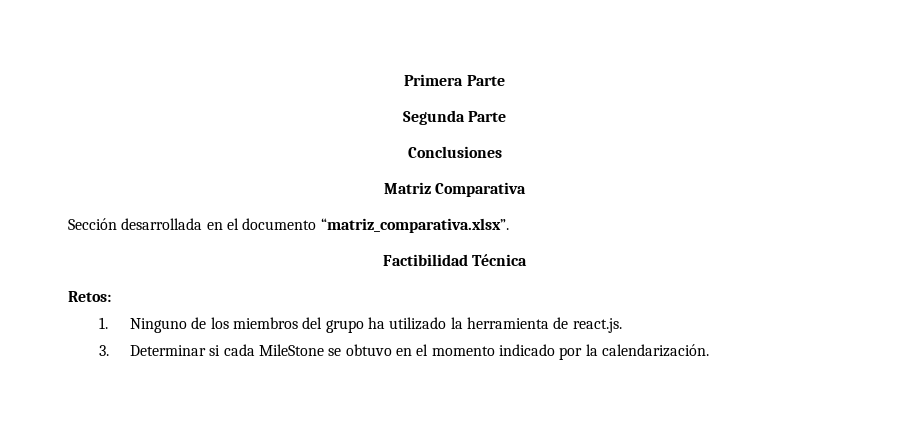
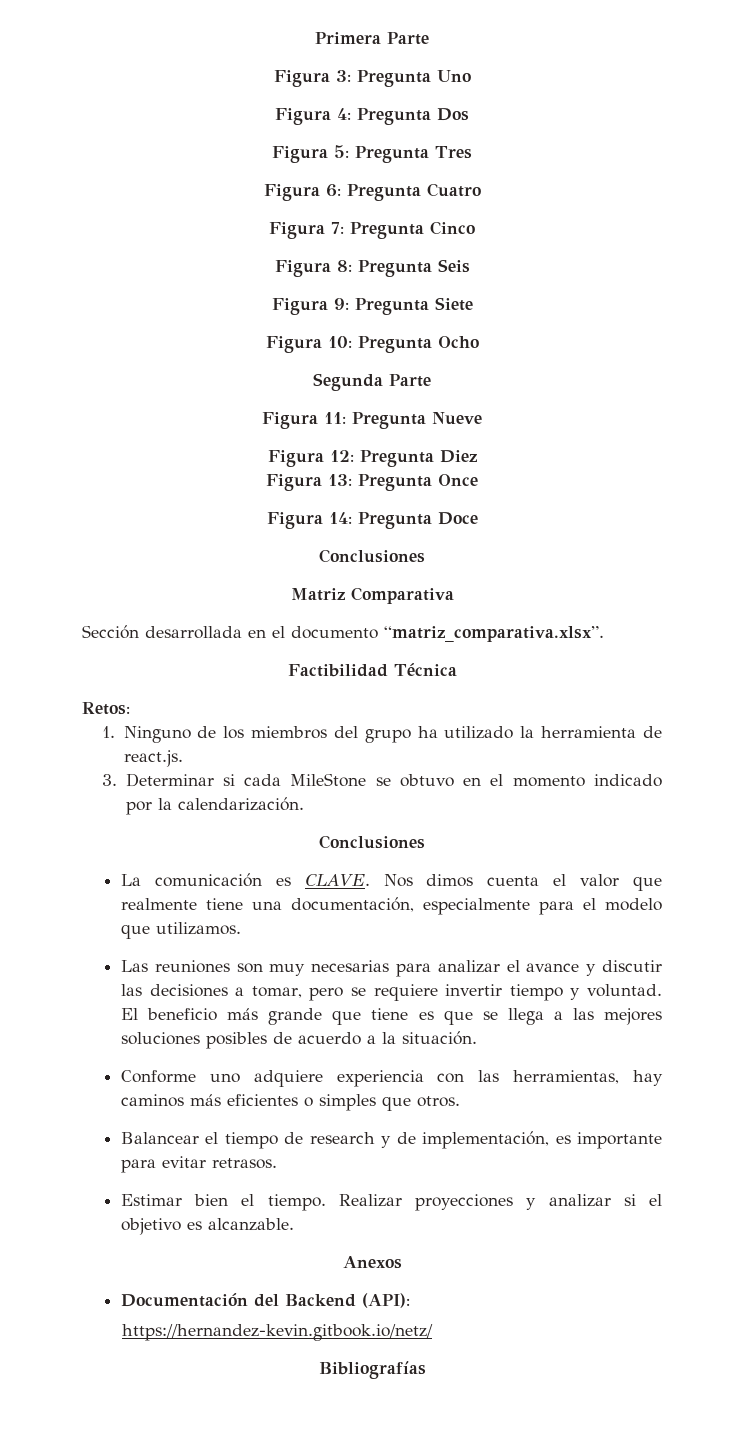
[402,110,507,125] Segunda Parte -> [273,70,471,87] [275,108,469,125] [272,145,473,163] [263,183,481,201] [269,221,475,239] [274,259,470,277] [271,297,473,315] [265,336,479,353] [313,373,431,391] [262,412,482,429] [267,450,477,467] [266,474,478,491] [266,512,478,529] Figura 3: Pregunta Uno // Figura 4: Pregunta Dos // Figura 5: Pregunta Tres // Figura 6: Pregunta Cuatro // Figura 7: Pregunta Cinco // Figura 8: Pregunta Seis // Figura 9: Pregunta Siete // Figura 10: Pregunta Ocho // Segunda Parte // Figura 11: Pregunta Nueve // Figura 12: Pregunta Diez // Figura 13: Pregunta Once // Figura 14: Pregunta Doce
(709, 350) none -> [319,835,425,849] [121,873,663,891] [121,897,662,915] [121,922,242,939] [121,960,663,977] [121,984,663,1001] [121,1008,662,1025] [121,1031,478,1049] [121,1070,663,1087] [121,1094,461,1111] [121,1131,662,1149] [121,1156,278,1173] [121,1194,662,1211] [121,1218,295,1235] [342,1256,402,1269] [121,1293,411,1308] [121,1324,433,1341] [318,1361,426,1379] // Conclusiones // La comunicación es CLAVE. Nos dimos cuenta el valor que realmente tiene una documentación, especialmente para el modelo que utilizamos. // Las reuniones son muy necesarias para analizar el avance y discutir las decisiones a tomar, pero se requiere invertir tiempo y voluntad. El beneficio más grande que tiene es que se llega a las mejores soluciones posibles de acuerdo a la situación. // Conforme uno adquiere experiencia con las herramientas, hay caminos más eficientes o simples que otros. // Balancear el tiempo de research y de implementación, es importante para evitar retrasos. // Estimar bien el tiempo. Realizar proyecciones y analizar si el objetivo es alcanzable. // Anexos // Documentación del Backend (API): // https://hernandez-kevin.gitbook.io/netz/ // Bibliografías

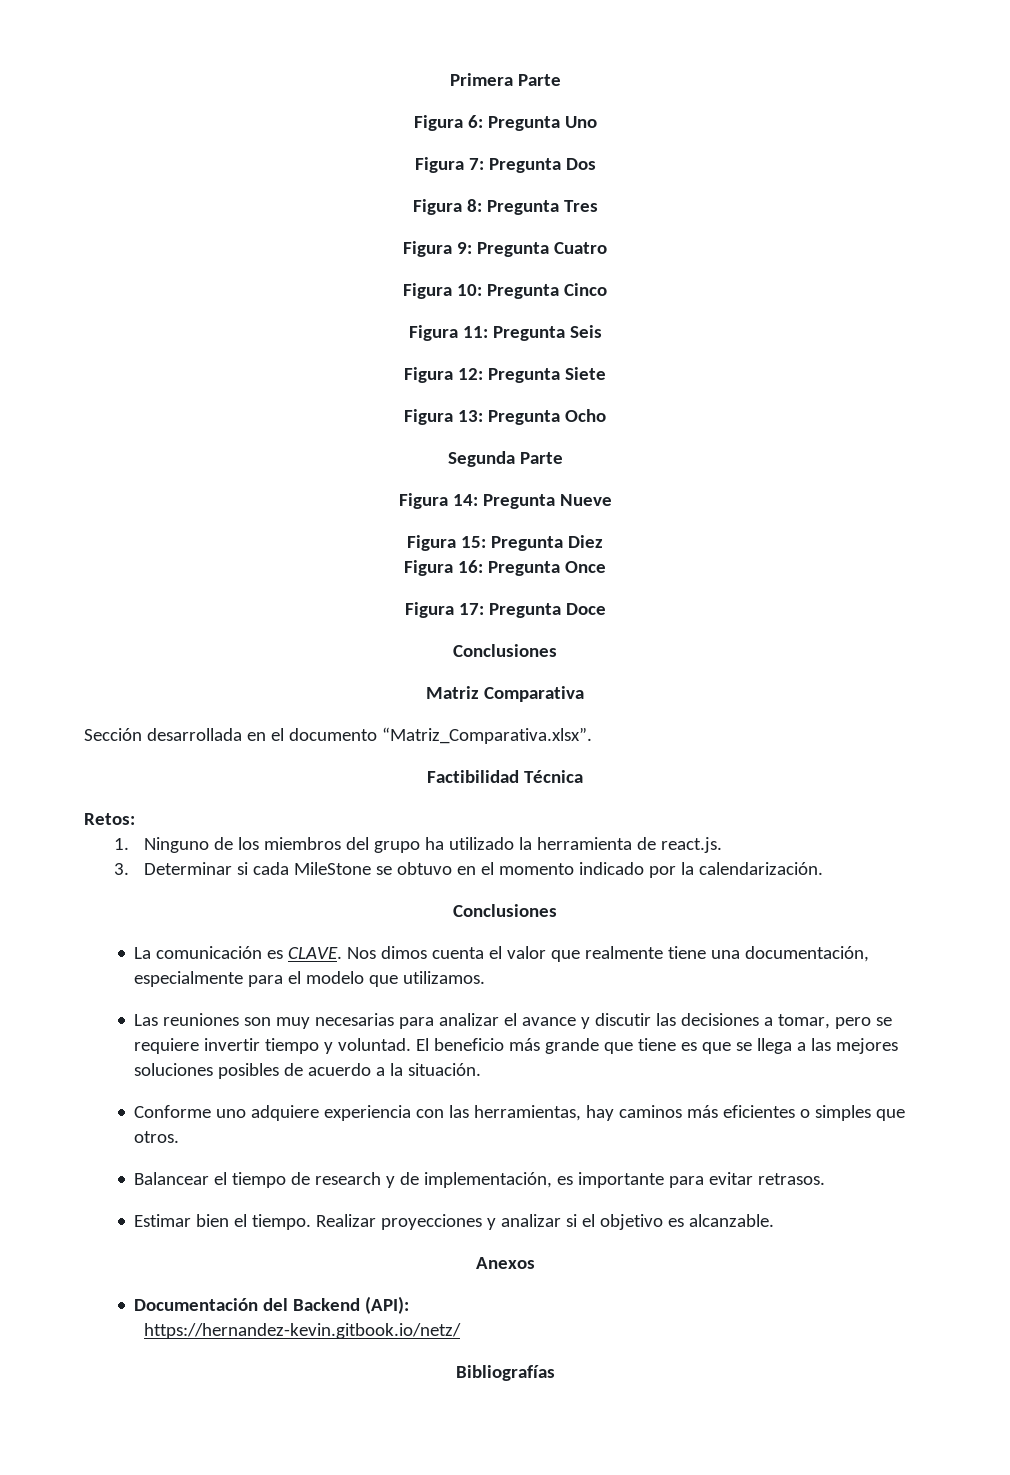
[335,70,351,82] 3: -> [467,115,483,128] 6:
[337,108,351,120] 4: -> [468,158,484,170] 7:
[334,145,350,158] 5: -> [466,199,482,212] 8:
[325,184,341,197] 6: -> [457,242,473,254] 9:
[331,222,344,234] 7: -> [457,284,483,296] 10:
[336,260,352,272] 8: -> [462,326,488,338] 11:
[333,298,349,310] 9: -> [458,368,484,380] 12:
[327,336,352,348] 10: -> [458,410,484,422] 13:
[324,412,346,424] 11: -> [452,494,478,506] 14:
[329,450,354,462] 12: -> [461,536,487,548] 15:
[328,474,352,486] 13: -> [458,560,484,573] 16:
[328,512,352,524] 14: -> [458,603,484,615] 17:
[384,626,604,642] “matriz_comparativa.xlsx”. -> [381,727,592,744] “Matriz_Comparativa.xlsx”.

